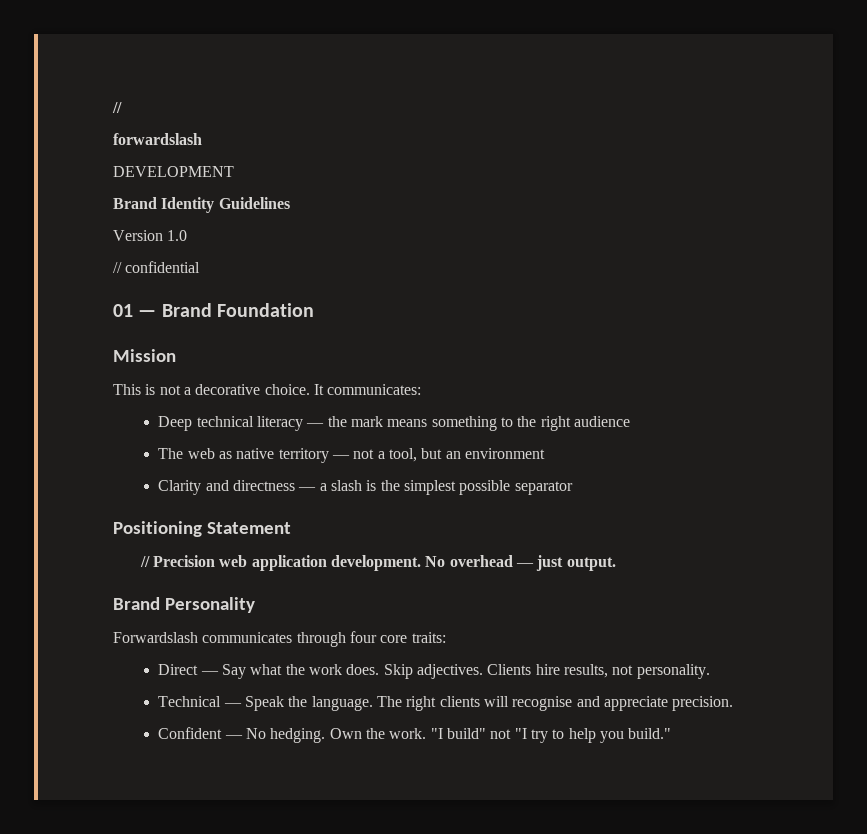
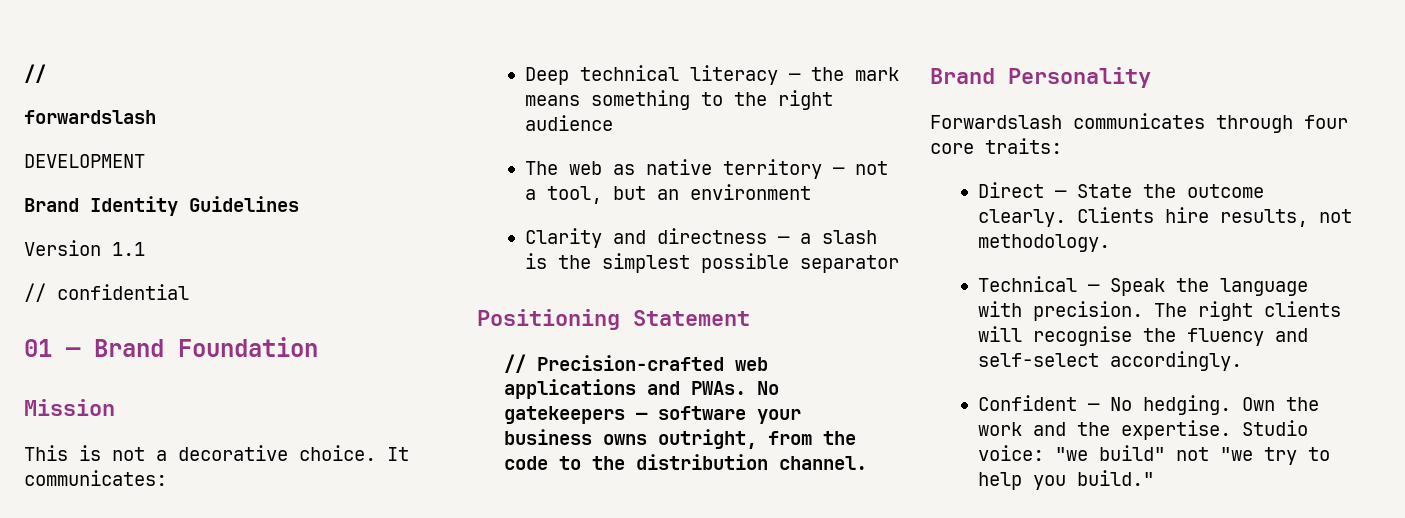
[167,230,188,241] 1.0 -> [112,242,145,256] 1.1
[153,555,616,571] Precision web application development. No overhead — just output. -> [536,355,768,371] [503,379,779,399] [503,406,801,424] [503,429,856,449] [503,454,867,470] Precision-crafted web applications and PWAs. No gatekeepers — software your business owns outright, from the code to the distribution channel.
[222,664,483,679] Say what the work does. Skip adjectives. -> [1076,184,1264,198] [977,209,1066,227] State the outcome clearly.
[636,664,710,679] personality. -> [977,234,1110,252] methodology.
[311,696,373,711] language. -> [1219,278,1308,296] [977,301,1143,321] language with precision.
[576,696,734,711] and appreciate precision. -> [1142,328,1308,346] [977,351,1242,371] the fluency and self-select accordingly.
[389,728,443,739] work. "I -> [977,420,1308,440] [977,445,1088,461] work and the expertise. Studio voice: "we
[514,728,527,739] "I -> [1219,447,1253,461] "we

